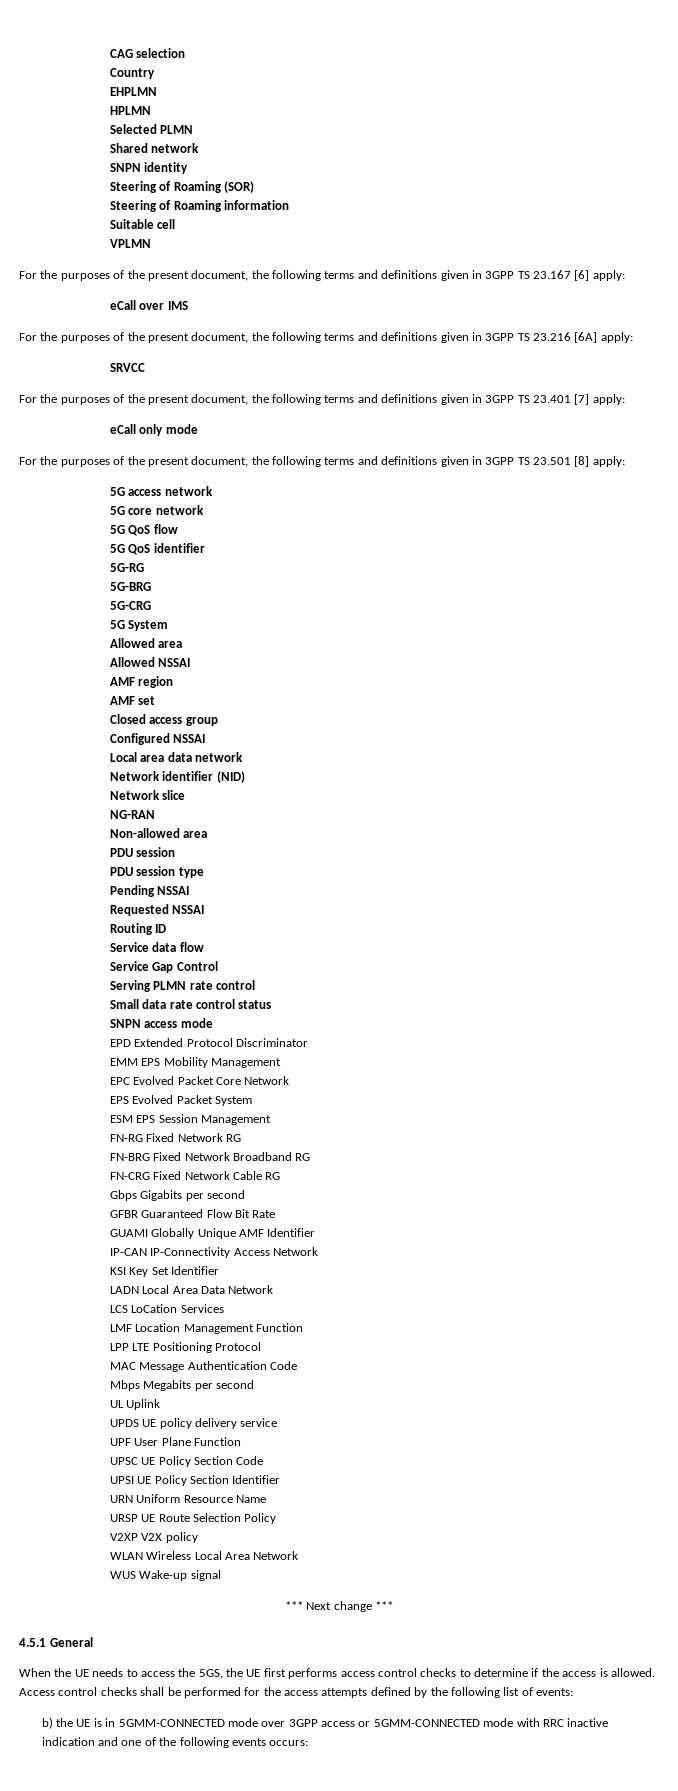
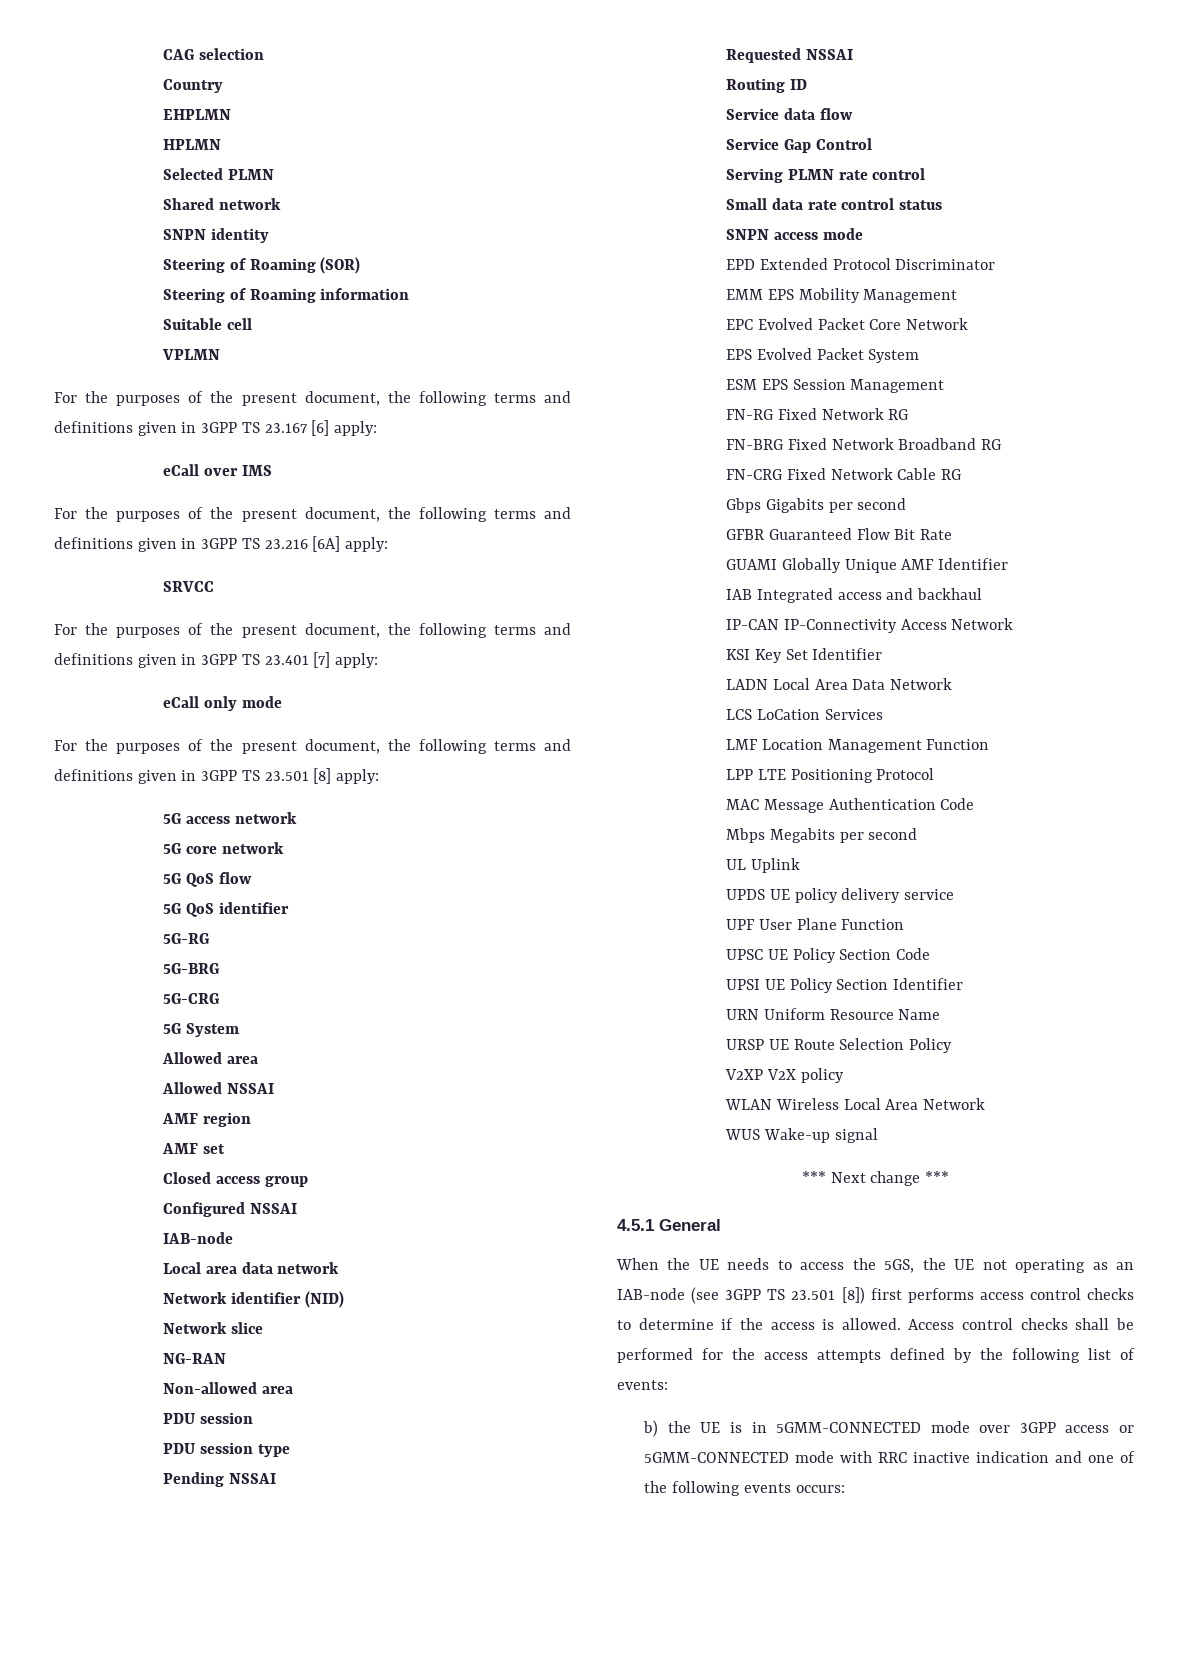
(206, 738) none -> [163,1232,234,1244] // IAB-node
(316, 1232) none -> [726,588,983,603] // IAB Integrated access and backhaul
(261, 1673) none -> [982,1259,1134,1273] [617,1287,865,1304] not operating as an IAB-node (see 3GPP TS 23.501 [8])

